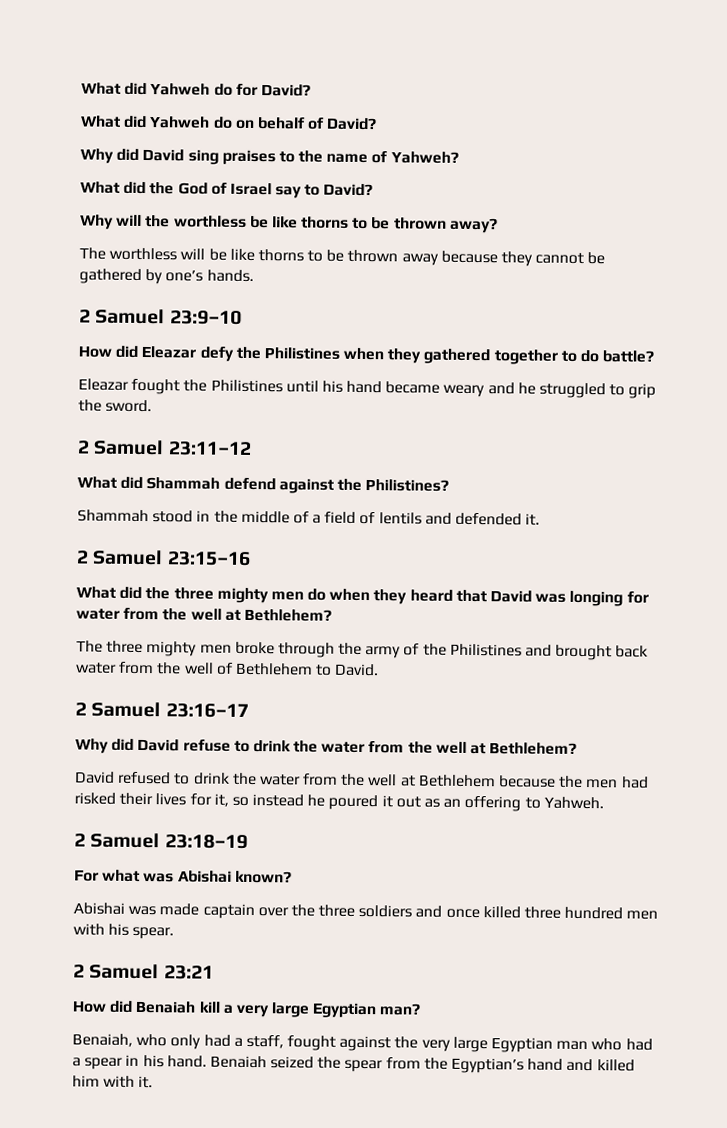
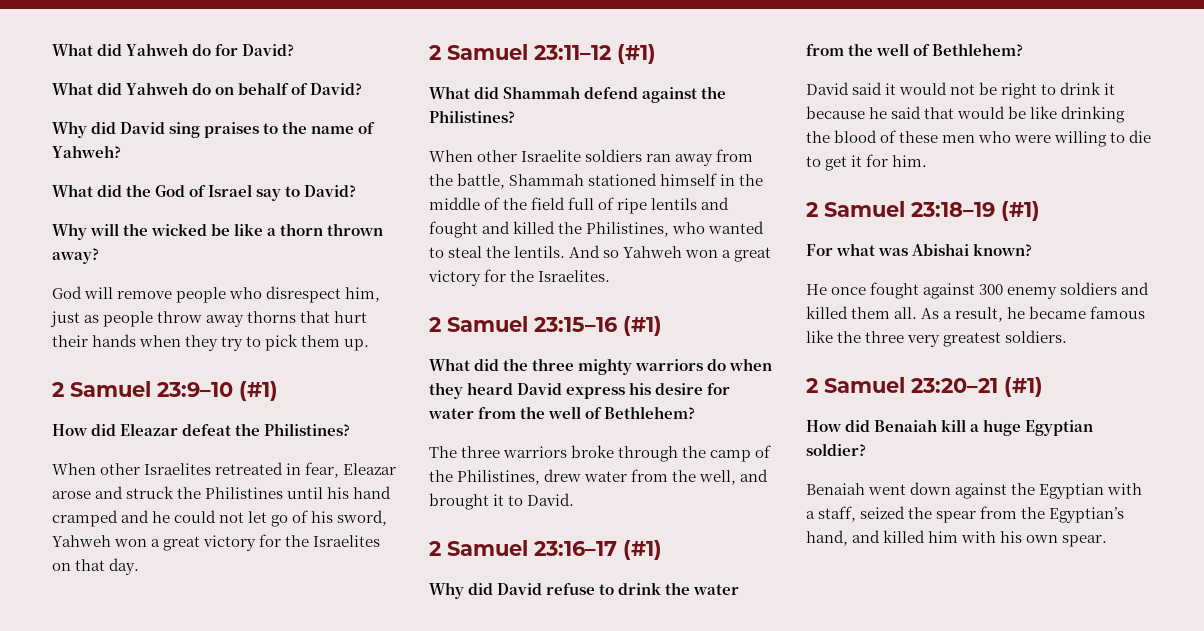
[173,215,391,230] worthless be like thorns to be -> [151,223,324,236] wicked be like a thorn
[79,247,606,267] [79,268,254,285] The worthless will be like thorns to be thrown away because they cannot be gathered by one’s hands. -> [52,286,381,303] [50,311,368,327] [52,334,370,351] God will remove people who disrespect him, just as people throw away thorns that hurt their hands when they try to pick them up.
(242, 317) none -> [239,381,278,401] (#1)
[199,346,655,365] [78,378,181,395] defy the Philistines when they gathered together to do battle? // Eleazar fought -> [182,423,351,436] [52,462,397,478] [52,486,175,499] defeat the Philistines? // When other Israelites retreated in fear, Eleazar arose and struck
[385,381,657,399] [78,399,153,413] became weary and he struggled to grip the sword. -> [52,510,388,527] [52,534,381,551] [52,558,140,575] cramped and he could not let go of his sword, Yahweh won a great victory for the Israelites on that day.
(252, 448) none -> [617,44,656,64] (#1)
[77,509,541,526] Shammah stood in the middle of a field of lentils and defended it. -> [429,149,754,166] [429,173,764,189] [429,197,730,214] [429,221,765,238] [429,245,772,262] [428,269,611,286] When other Israelite soldiers ran away from the battle, Shammah stationed himself in the middle of the field full of ripe lentils and fought and killed the Philistines, who wanted to steal the lentils. And so Yahweh won a great victory for the Israelites.
(251, 558) none -> [623,316,662,336] (#1)
[270,591,304,601] men -> [635,359,704,371] warriors
[455,589,624,607] that David was longing -> [517,382,704,399] David express his desire
[224,609,241,621] at -> [585,407,603,419] of
[146,641,232,657] mighty men -> [503,446,568,458] warriors
[365,643,649,661] [75,661,313,676] army of the Philistines and brought back water from the well of Bethlehem -> [710,445,772,462] [429,469,769,485] [429,493,505,510] camp of the Philistines, drew water from the well, and brought it
(249, 710) none -> [623,540,662,560] (#1)
[470,742,487,755] at -> [913,44,931,56] of
[117,771,649,789] [74,792,604,812] refused to drink the water from the well at Bethlehem because the men had risked their lives for it, so instead he poured it out as an offering to Yahweh. -> [852,82,1116,99] [806,106,1126,123] [806,130,1152,147] [806,154,928,171] said it would not be right to drink it because he said that would be like drinking the blood of these men who were willing to die to get it for him.
(248, 841) none -> [1001,201,1040,221] (#1)
[73,902,659,920] [73,923,175,940] [73,963,214,980] Abishai was made captain over the three soldiers and once killed three hundred men with his spear. // 2 Samuel 23:21 -> [806,282,1150,299] [806,306,1146,322] [806,330,1068,347] [806,377,1043,397] He once fought against 300 enemy soldiers and killed them all. As a result, he became famous like the three very greatest soldiers. // 2 Samuel 23:20–21 (#1)
[235,1002,422,1019] [72,1033,653,1053] [72,1054,267,1070] very large Egyptian man? // Benaiah, who only had a staff, fought against the very large Egyptian man who had a spear in his hand. Benaiah -> [983,419,1094,436] [806,443,866,456] [806,482,1143,499] [806,506,857,522] huge Egyptian soldier? // Benaiah went down against the Egyptian with a staff,
[527,1058,564,1071] hand -> [806,530,848,546] hand,
[138,1075,154,1089] it. -> [1000,531,1108,547] his own spear.

